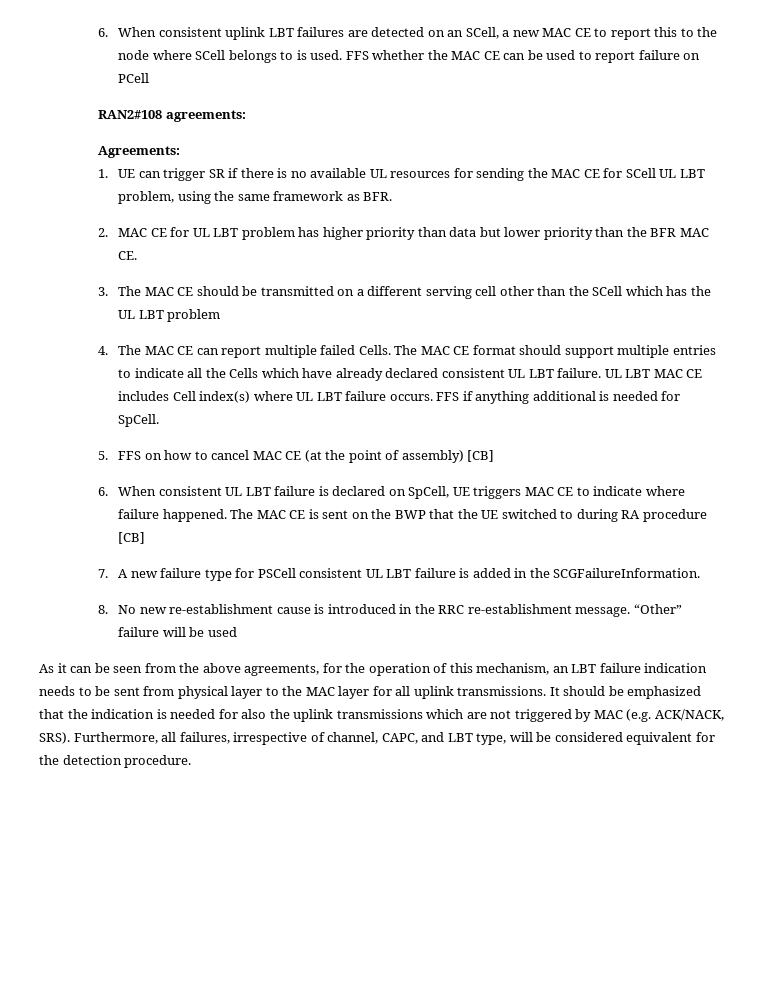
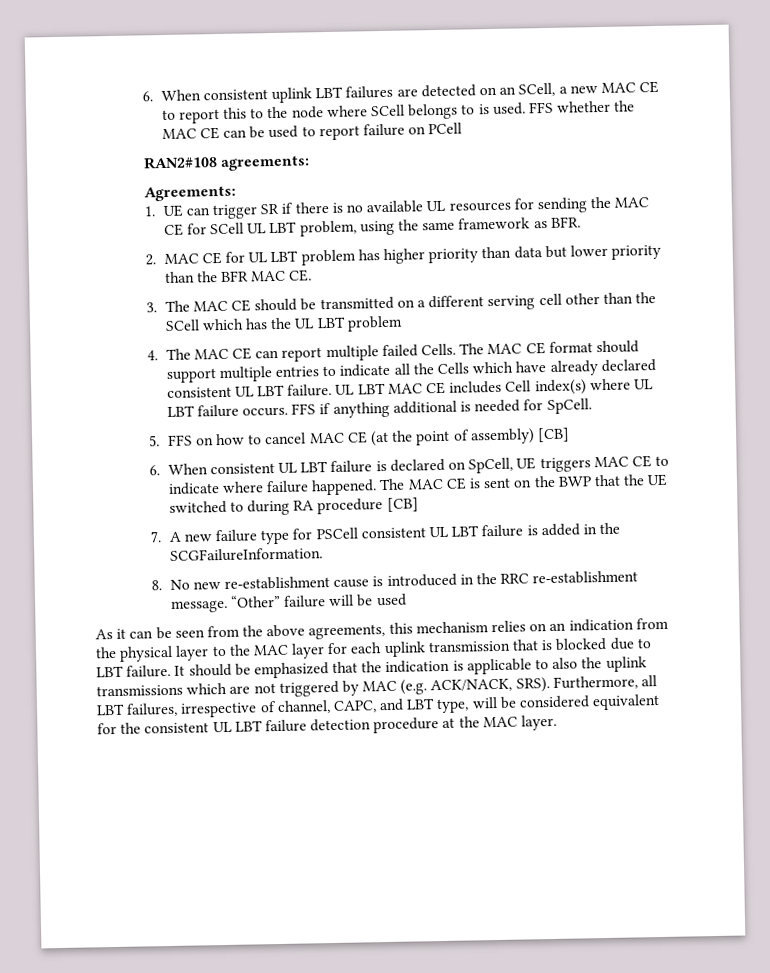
[322,663,708,676] [39,686,175,696] for the operation of this mechanism, an LBT failure indication needs to be sent from -> [388,617,669,634] [95,646,117,659] this mechanism relies on an indication from the
[395,686,547,699] all uplink transmissions. -> [350,637,652,658] [96,664,172,678] each uplink transmission that is blocked due to LBT failure.
[170,709,238,719] needed for -> [466,658,550,675] applicable to
(177, 737) none -> [96,703,125,716] LBT
[62,755,192,768] detection procedure. -> [144,714,558,734] consistent UL LBT failure detection procedure at the MAC layer.

